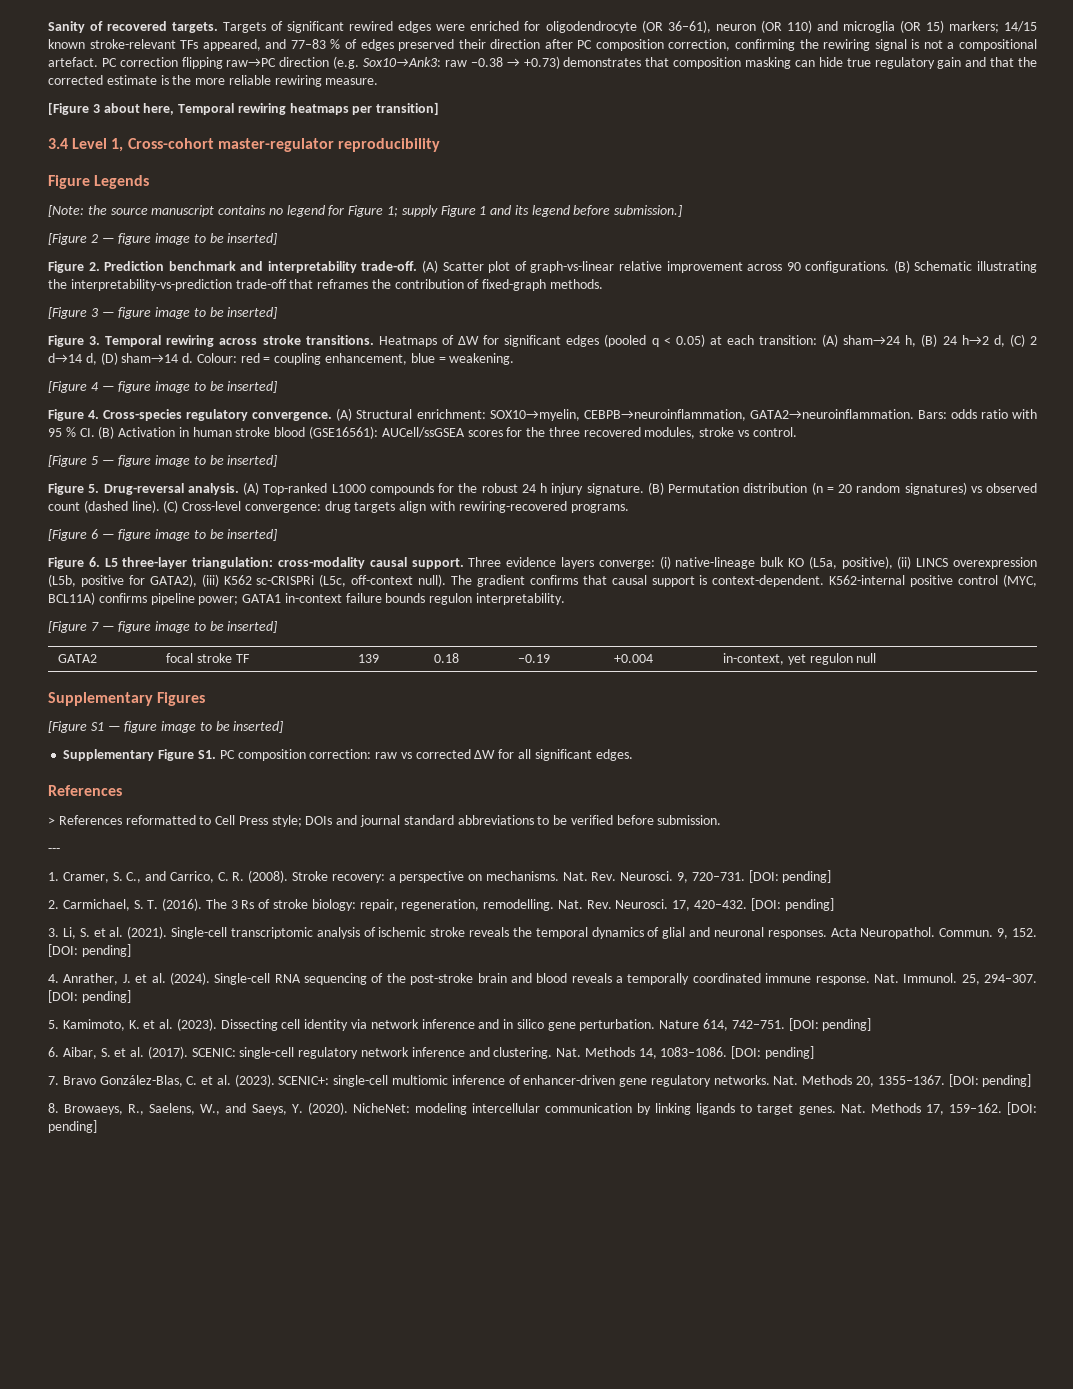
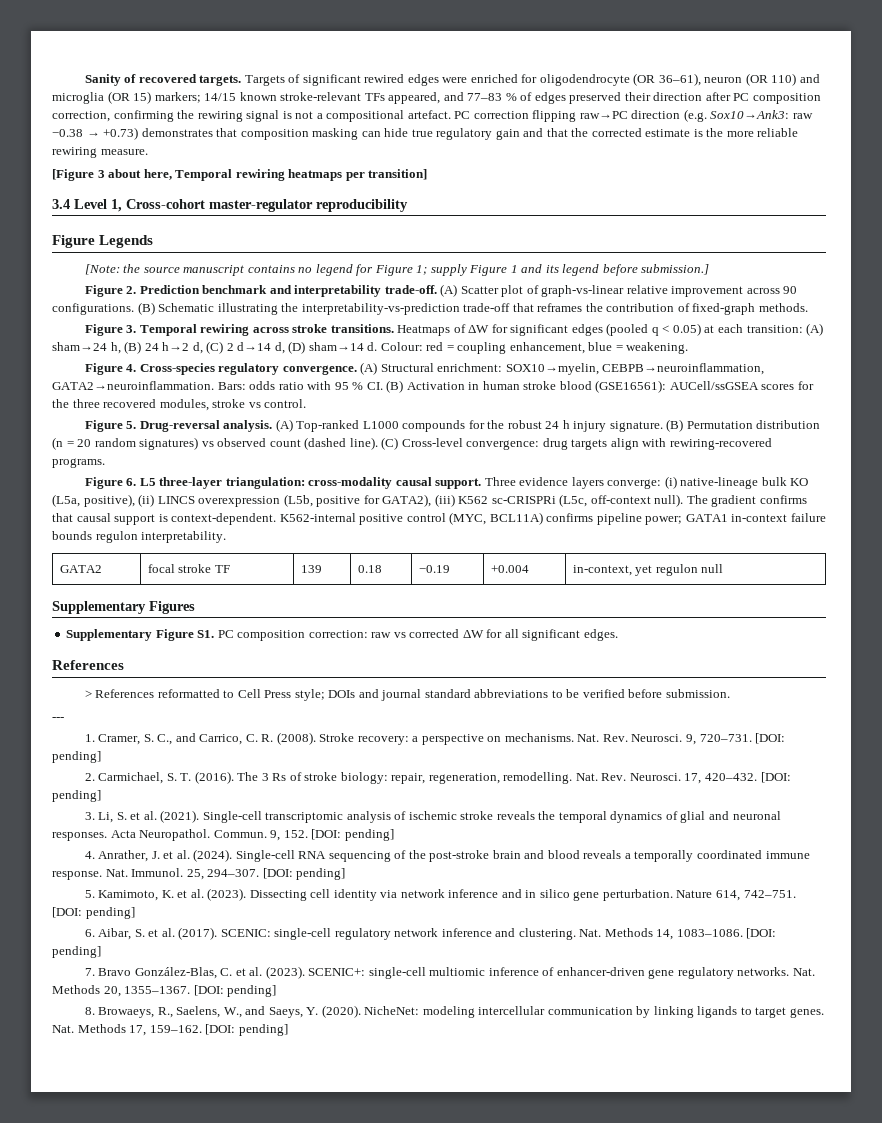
[48,233,278,245] // [Figure 2 — figure image to be inserted] -> (710, 269) none
[48,307,278,319] // [Figure 3 — figure image to be inserted] -> (808, 307) none
[48,381,278,393] // [Figure 4 — figure image to be inserted] -> (689, 348) none
[48,455,278,467] // [Figure 5 — figure image to be inserted] -> (307, 403) none
[48,529,278,541] // [Figure 6 — figure image to be inserted] -> (105, 463) none
[48,621,278,633] // [Figure 7 — figure image to be inserted] -> (227, 537) none
[48,721,284,733] // [Figure S1 — figure image to be inserted] -> (195, 607) none

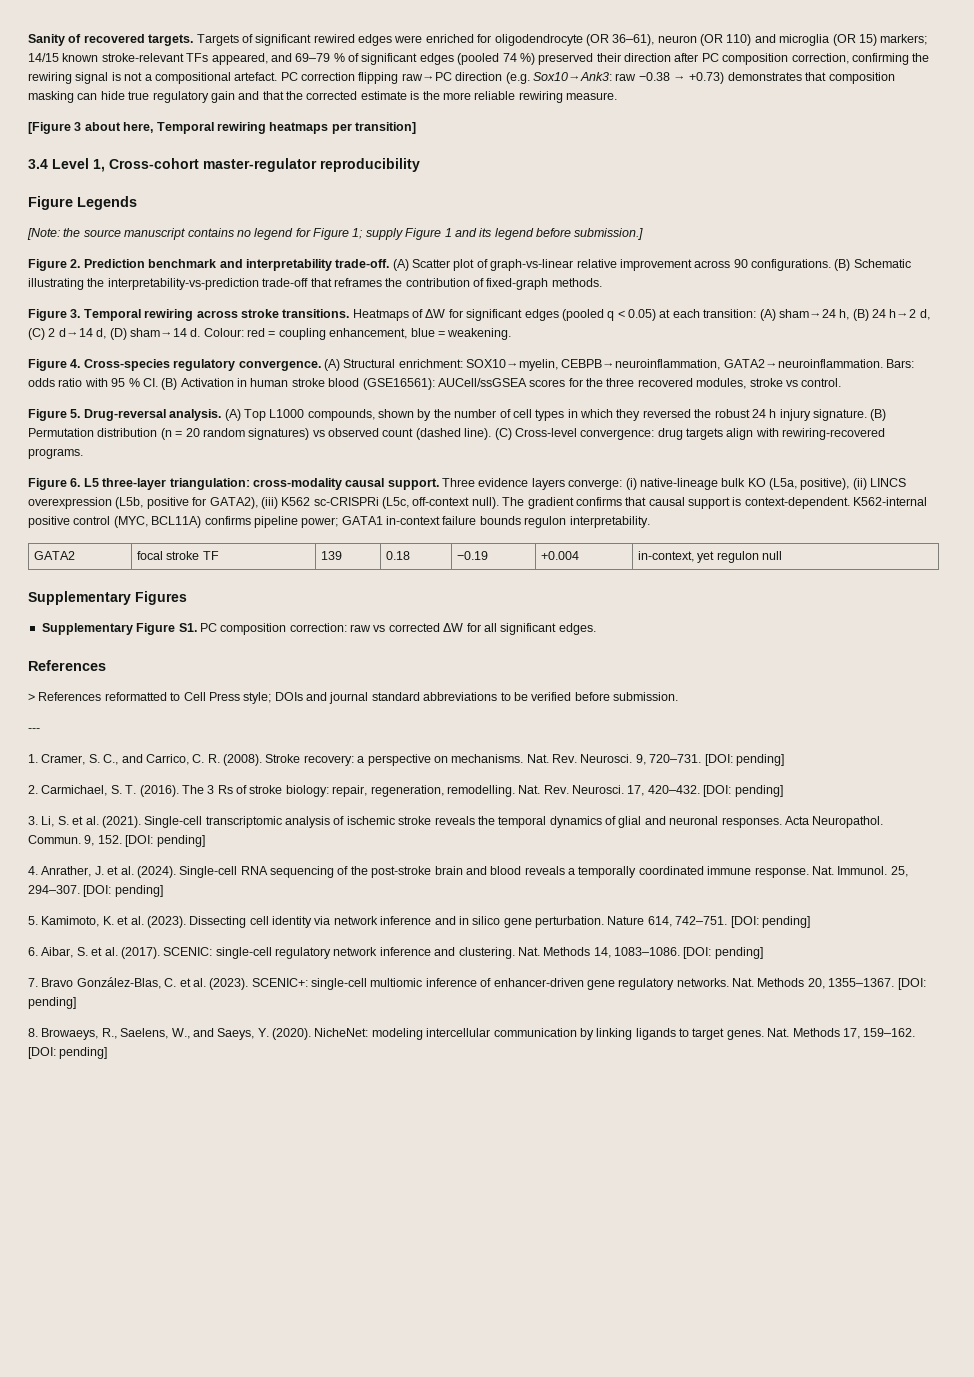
[467,93,503,101] 77–83 -> [295,53,331,62] 69–79
[534,92,566,104] edges -> [361,53,535,65] significant edges (pooled 74 %)
[296,420,485,432] Top-ranked L1000 compounds for -> [243,409,691,421] Top L1000 compounds, shown by the number of cell types in which they reversed

